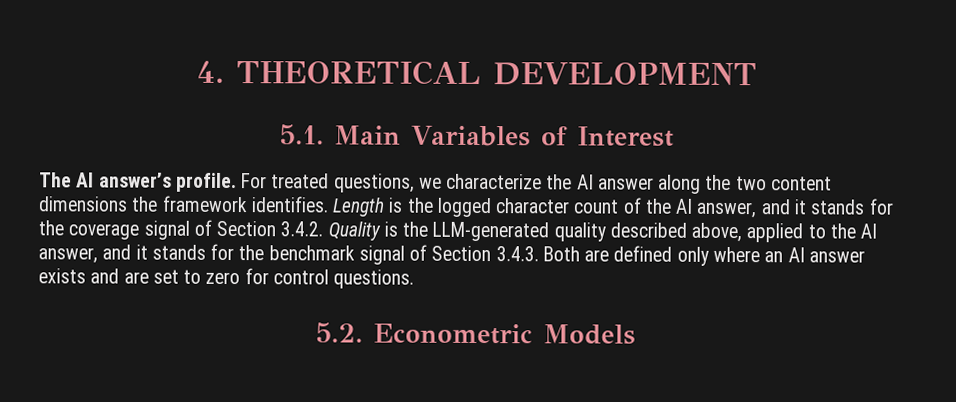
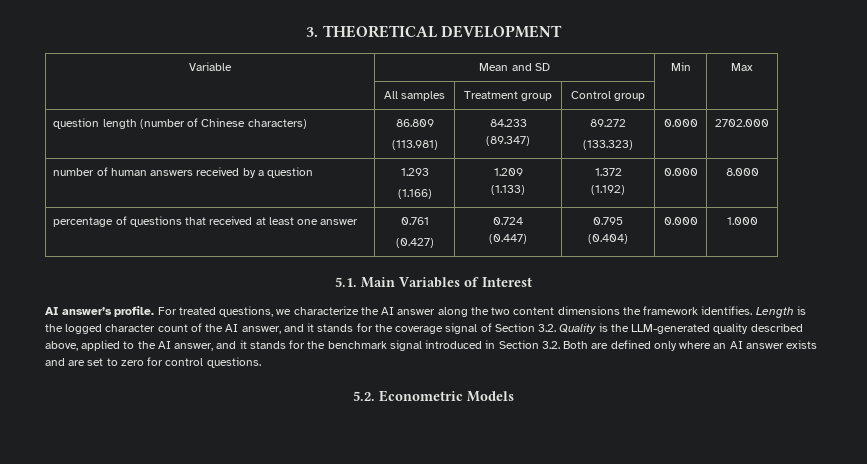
[196,60,224,83] 4. -> [306,27,319,37] 3.
(757, 74) none -> [189,62,232,71] [479,63,550,71] [670,62,691,71] [731,63,753,71] [383,91,446,101] [463,91,553,101] [570,91,646,101] [53,118,307,129] [395,119,434,127] [391,140,438,150] [489,119,527,127] [486,136,530,146] [590,119,626,127] [583,140,633,150] [663,119,698,127] [715,119,769,127] [53,167,314,178] [400,168,429,176] [397,189,432,199] [493,168,523,176] [491,185,525,195] [594,168,622,176] [591,185,625,195] [663,168,698,176] [725,168,759,176] [53,216,359,227] [400,217,429,225] [395,238,434,248] [493,217,523,225] [489,234,527,244] [593,217,623,225] [588,234,628,244] [663,217,698,225] [726,217,758,225] // Variable | Mean and SD | Min | Max // | All samples | Treatment group | Control group | | // question length (number of Chinese characters) | 86.809 // (113.981) | 84.233 // (89.347) | 89.272 // (133.323) | 0.000 | 2702.000 // number of human answers received by a question | 1.293 // (1.166) | 1.209 // (1.133) | 1.372 // (1.192) | 0.000 | 8.000 // percentage of questions that received at least one answer | 0.761 // (0.427) | 0.724 // (0.447) | 0.795 // (0.404) | 0.000 | 1.000
[39,172,72,188] The -> (532, 282) none
[280,221,324,237] 3.4.2. -> [538,324,557,332] 3.2.
[409,244,539,262] of Section 3.4.3. -> [425,340,560,349] introduced in Section 3.2.

